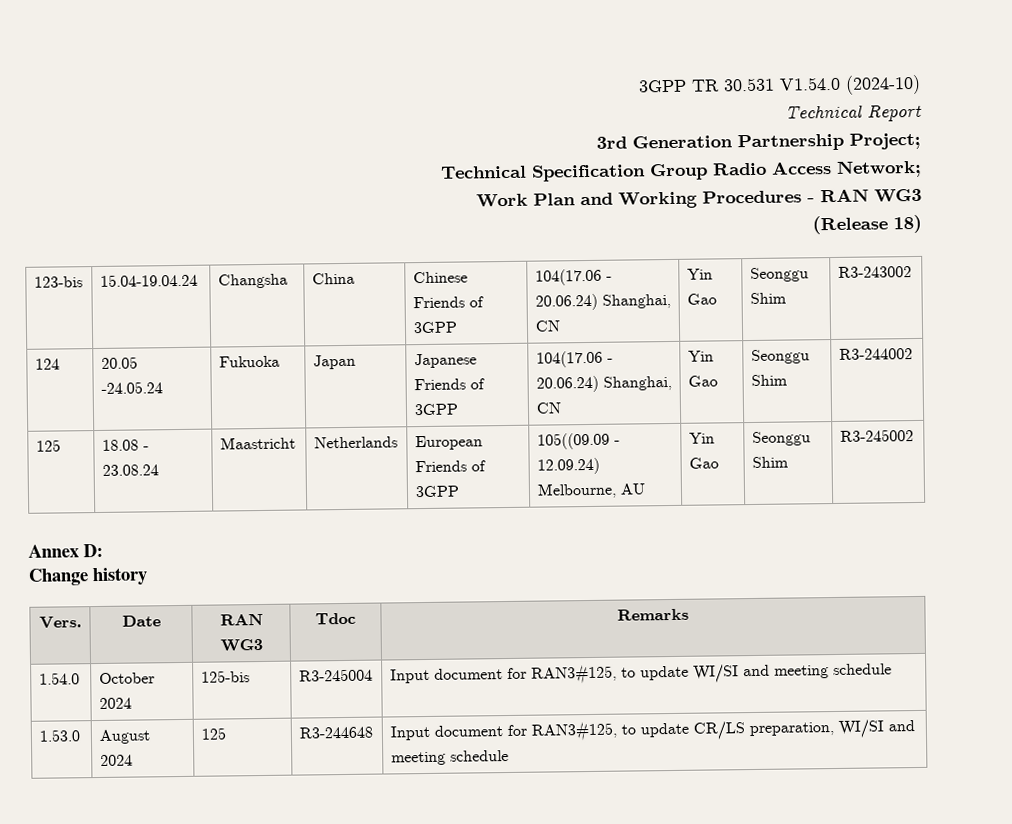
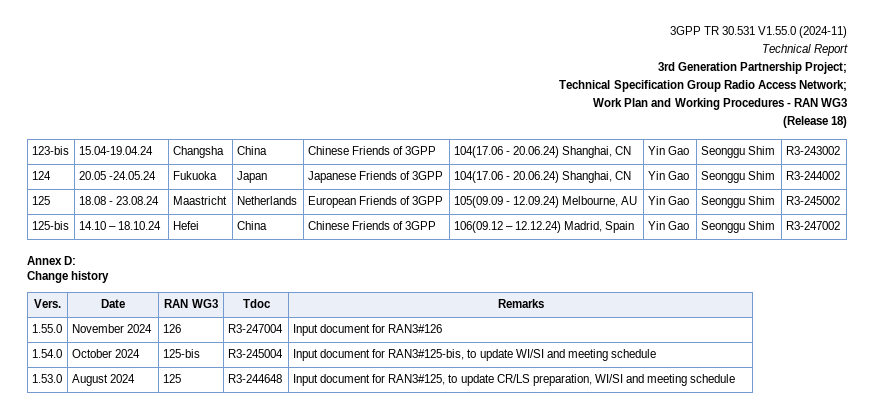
[779,74,921,95] V1.54.0 (2024-10) -> [757,26,847,38] V1.55.0 (2024-11)
[536,432,610,450] 105((09.09 -> [453,196,503,208] 105(09.09
(914, 435) none -> [31,221,69,230] [78,221,162,230] [172,221,199,230] [236,221,267,230] [307,221,437,230] [453,221,635,233] [647,221,690,230] [700,221,776,233] [785,221,840,230] // 125-bis | 14.10 – 18.10.24 | Hefei | China | Chinese Friends of 3GPP | 106(09.12 – 12.12.24) Madrid, Spain | Yin Gao | Seonggu Shim | R3-247002
(689, 614) none -> [31,324,62,333] [71,324,153,333] [162,324,181,333] [227,324,283,333] [292,324,443,336] // 1.55.0 | November 2024 | 126 | R3-247004 | Input document for RAN3#126
[530,663,617,685] RAN3#125, -> [388,349,465,360] RAN3#125-bis,

